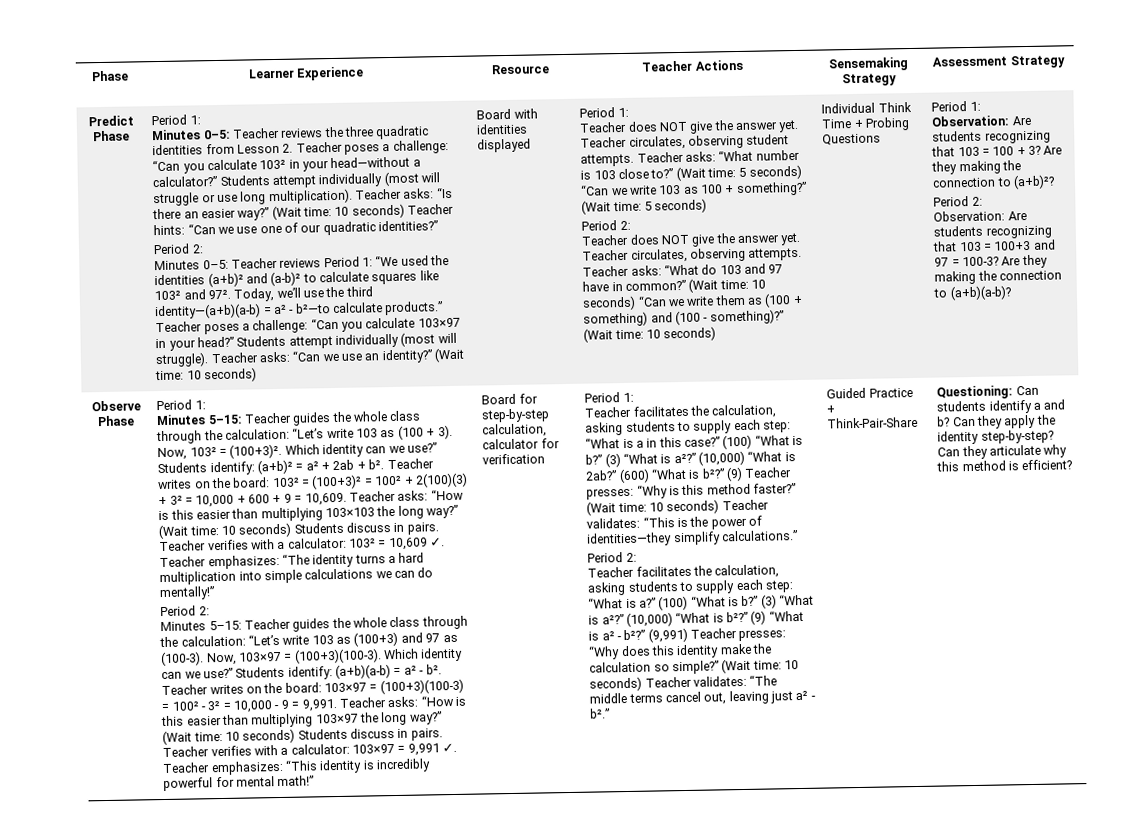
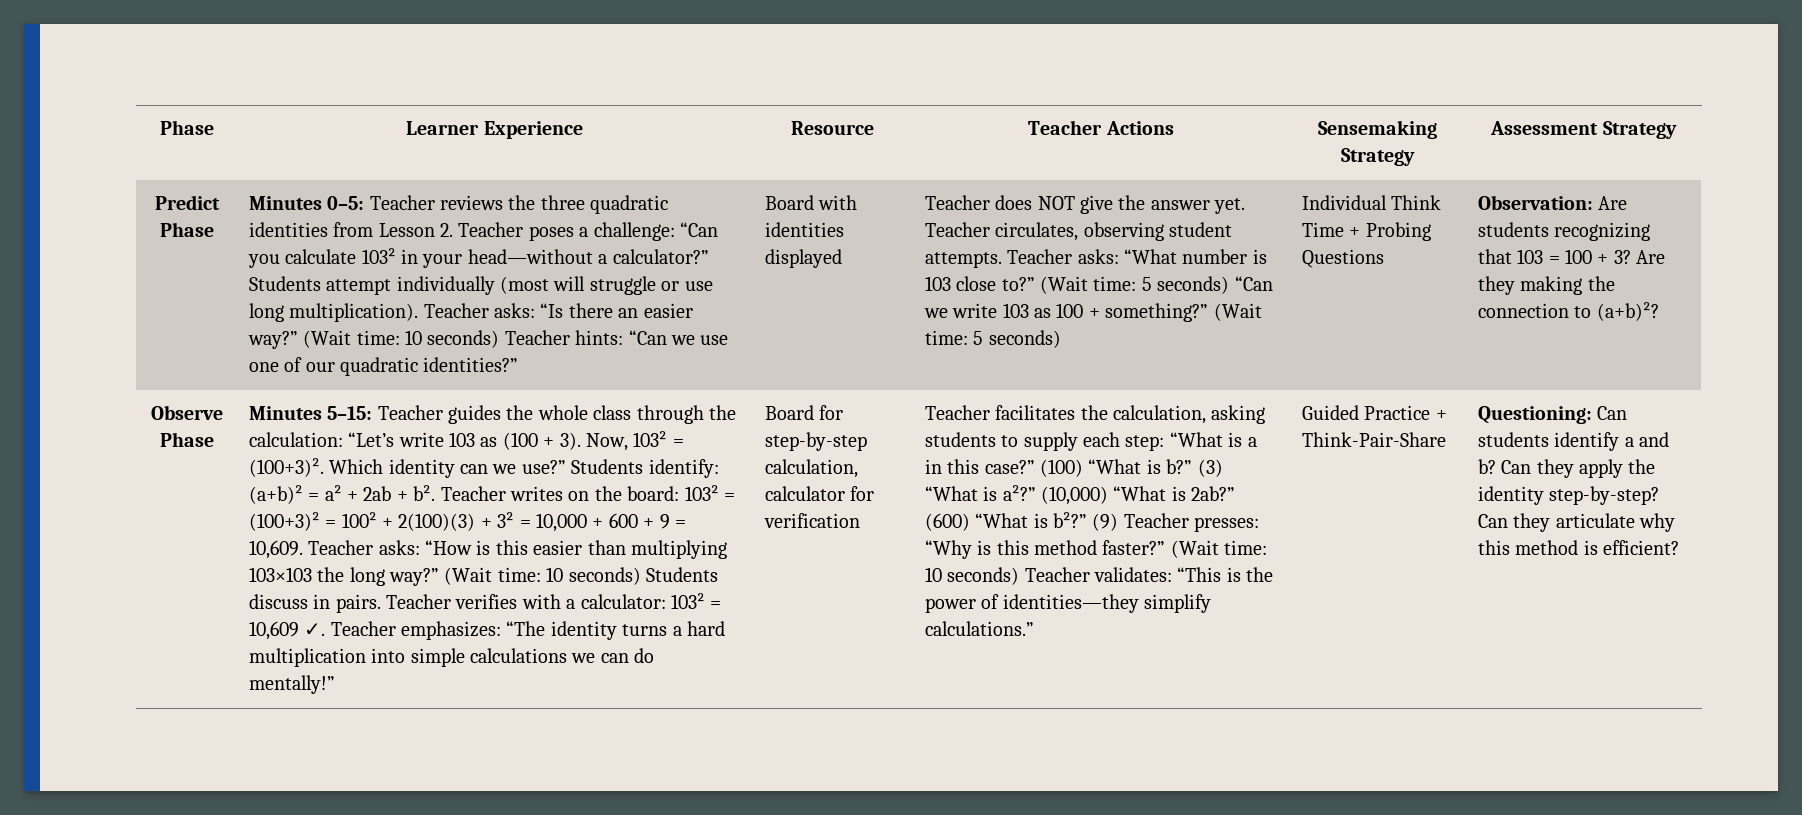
[151,114,201,126] Period 1: // -> (214, 229) none
[153,243,204,255] [154,254,450,271] [154,270,439,288] [154,286,373,302] [154,301,444,320] [155,317,461,335] [155,332,457,351] [155,347,466,368] [155,367,257,383] // Period 2: // Minutes 0–5: Teacher reviews Period 1: “We used the identities (a+b)² and (a-b)² to calculate squares like 103² and 97². Today, we’ll use the third identity—(a+b)(a-b) = a² - b²—to calculate products.” Teacher poses a challenge: “Can you calculate 103×97 in your head?” Students attempt individually (most will struggle). Teacher asks: “Can we use an identity?” (Wait time: 10 seconds) -> (519, 364) none
[579,107,629,118] Period 1: // -> (842, 258) none
[581,220,631,231] [581,232,802,247] [582,247,803,263] [582,263,784,277] [582,278,767,293] [582,293,803,311] [583,309,784,327] [583,326,717,343] // Period 2: // Teacher does NOT give the answer yet. Teacher circulates, observing attempts. Teacher asks: “What do 103 and 97 have in common?” (Wait time: 10 seconds) “Can we write them as (100 + something) and (100 - something)?” (Wait time: 10 seconds) -> (1061, 339) none
[931,101,981,112] Period 1: // -> (1384, 258) none
[933,196,983,207] [933,210,1027,222] [933,225,1052,239] [933,239,1056,252] [934,254,1048,269] [934,270,1062,285] [933,285,1012,301] // Period 2: // Observation: Are students recognizing that 103 = 100+3 and 97 = 100-3? Are they making the connection to (a+b)(a-b)? -> (1659, 311) none
[156,399,206,411] Period 1: // -> (214, 439) none
[160,605,210,617] [160,615,468,632] [159,631,458,648] [160,647,464,667] [161,664,442,680] [161,678,464,696] [161,694,467,713] [161,711,442,728] [162,728,443,746] [162,742,458,758] [162,758,432,776] [163,775,315,792] // Period 2: // Minutes 5–15: Teacher guides the whole class through the calculation: “Let’s write 103 as (100+3) and 97 as (100-3). Now, 103×97 = (100+3)(100-3). Which identity can we use?” Students identify: (a+b)(a-b) = a² - b². Teacher writes on the board: 103×97 = (100+3)(100-3) = 100² - 3² = 10,000 - 9 = 9,991. Teacher asks: “How is this easier than multiplying 103×97 the long way?” (Wait time: 10 seconds) Students discuss in pairs. Teacher verifies with a calculator: 103×97 = 9,991 ✓. Teacher emphasizes: “This identity is incredibly powerful for mental math!” -> (335, 684) none
[584,392,634,403] Period 1: // -> (860, 520) none
[587,552,637,563] [587,564,780,579] [587,579,795,596] [588,593,815,611] [588,609,804,628] [588,627,787,643] [588,643,773,660] [589,658,800,675] [589,674,778,692] [589,690,816,705] [590,708,611,719] // Period 2: // Teacher facilitates the calculation, asking students to supply each step: “What is a?” (100) “What is b?” (3) “What is a²?” (10,000) “What is b²?” (9) “What is a² - b²?” (9,991) Teacher presses: “Why does this identity make the calculation so simple?” (Wait time: 10 seconds) Teacher validates: “The middle terms cancel out, leaving just a² - b².” -> (1034, 628) none

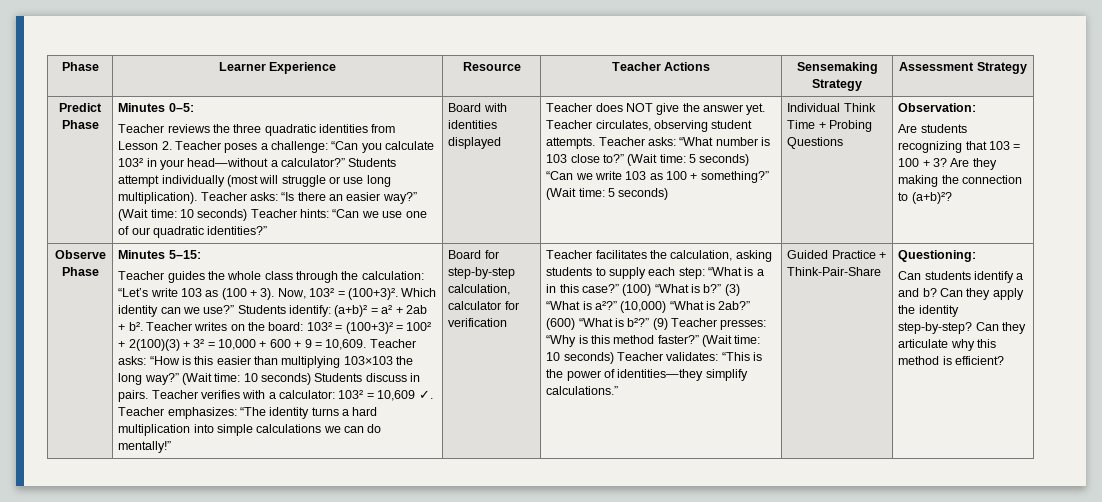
(365, 203) none -> (194, 107) //
(1593, 202) none -> (977, 107) //
(373, 413) none -> (201, 254) //
(1592, 415) none -> (977, 256) //

